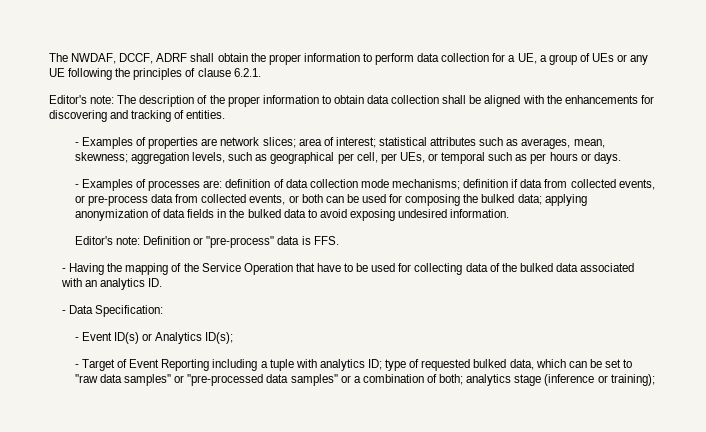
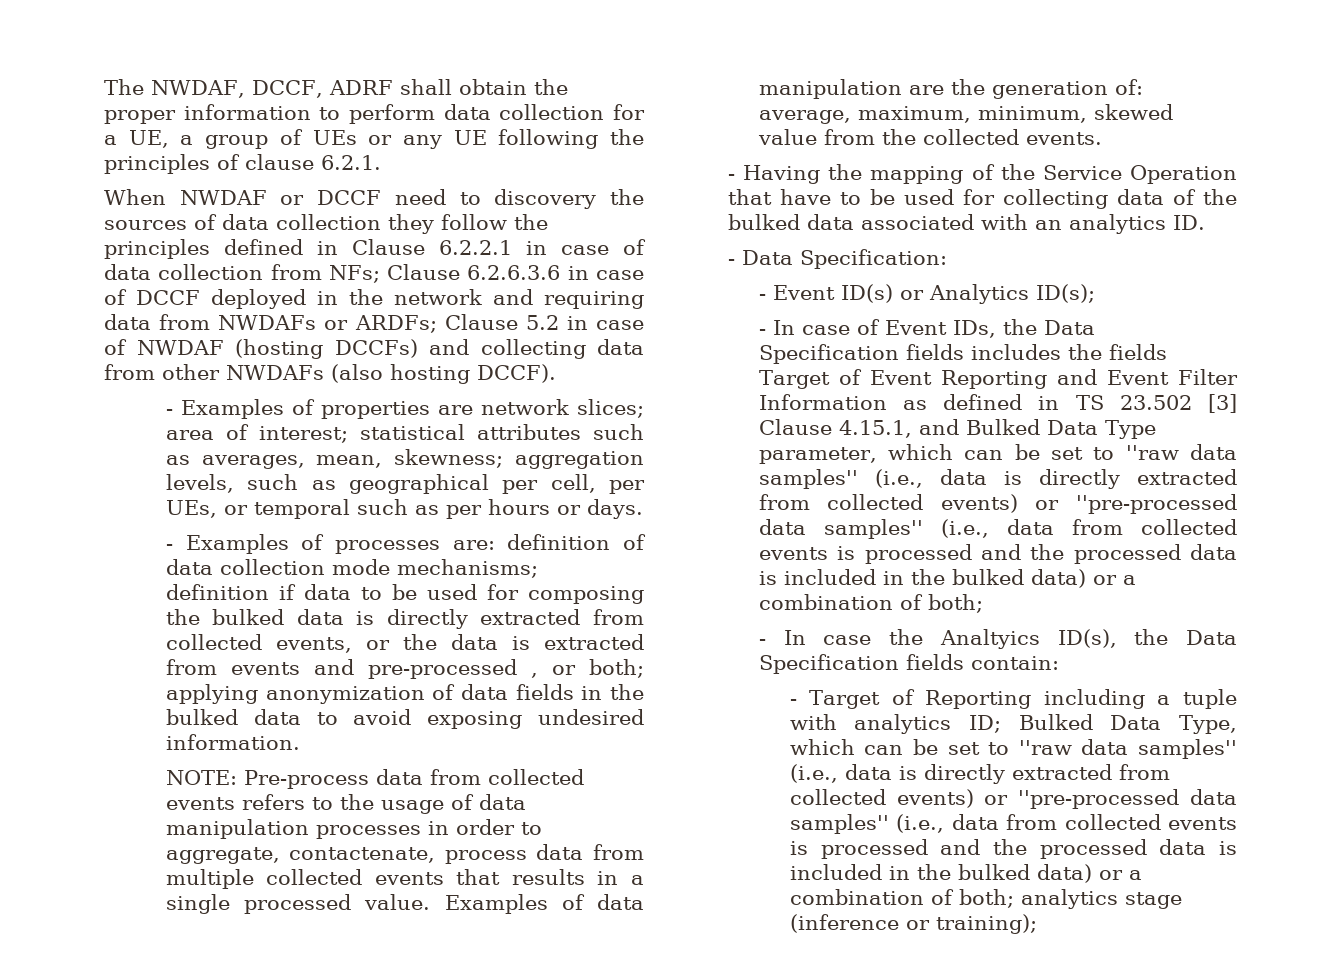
[49,95,654,107] [49,110,226,122] Editor's note: The description of the proper information to obtain data collection shall be aligned with the enhancements for discovering and tracking of entities. -> [104,189,644,209] [104,214,548,234] [104,239,646,259] [104,264,644,283] [104,289,644,309] [104,314,644,333] [104,339,644,359] [104,364,556,384] When NWDAF or DCCF need to discovery the sources of data collection they follow the principles defined in Clause 6.2.2.1 in case of data collection from NFs; Clause 6.2.6.3.6 in case of DCCF deployed in the network and requiring data from NWDAFs or ARDFs; Clause 5.2 in case of NWDAF (hosting DCCFs) and collecting data from other NWDAFs (also hosting DCCF).
[544,179,655,190] [74,194,344,206] from collected events, or pre-process data from collected events, or both can -> [360,587,382,600] to
[517,194,542,205] data; -> [296,609,644,629] [165,634,644,653] [165,659,644,679] data is directly extracted from collected events, or the data is extracted from events and pre-processed , or both;
[74,236,339,248] Editor's note: Definition or "pre-process" data is FFS. -> [165,769,584,789] [165,794,526,814] [165,819,542,839] [165,844,644,864] [165,869,644,889] [165,894,644,914] [758,79,1143,99] [758,104,1173,124] [757,129,1102,145] NOTE: Pre-process data from collected events refers to the usage of data manipulation processes in order to aggregate, contactenate, process data from multiple collected events that results in a single processed value. Examples of data manipulation are the generation of: average, maximum, minimum, skewed value from the collected events.
[82,359,633,371] [74,374,338,386] Target of Event Reporting including a tuple with analytics ID; type of requested bulked data, which can be set to ''raw data samples'' or ''pre-processed data samples'' -> [772,319,1095,338] [758,344,1167,364] [758,369,1238,389] [758,394,1237,413] [758,419,1156,439] [758,444,1237,464] [758,469,1237,489] [758,494,1237,514] [758,519,1237,539] [758,544,1237,564] [758,569,1136,588] [758,594,983,613] [758,629,1237,649] [758,654,1059,674] [789,689,1237,709] [789,714,1237,734] [789,739,1237,759] [789,764,1170,784] [789,789,1237,809] [789,814,1237,834] [789,839,1237,859] [789,864,1092,883] In case of Event IDs, the Data Specification fields includes the fields Target of Event Reporting and Event Filter Information as defined in TS 23.502 [3] Clause 4.15.1, and Bulked Data Type parameter, which can be set to ''raw data samples'' (i.e., data is directly extracted from collected events) or ''pre-processed data samples'' (i.e., data from collected events is processed and the processed data is included in the bulked data) or a combination of both; // - In case the Analtyics ID(s), the Data Specification fields contain: // - Target of Reporting including a tuple with analytics ID; Bulked Data Type, which can be set to ''raw data samples'' (i.e., data is directly extracted from collected events) or ''pre-processed data samples'' (i.e., data from collected events is processed and the processed data is included in the bulked data)

